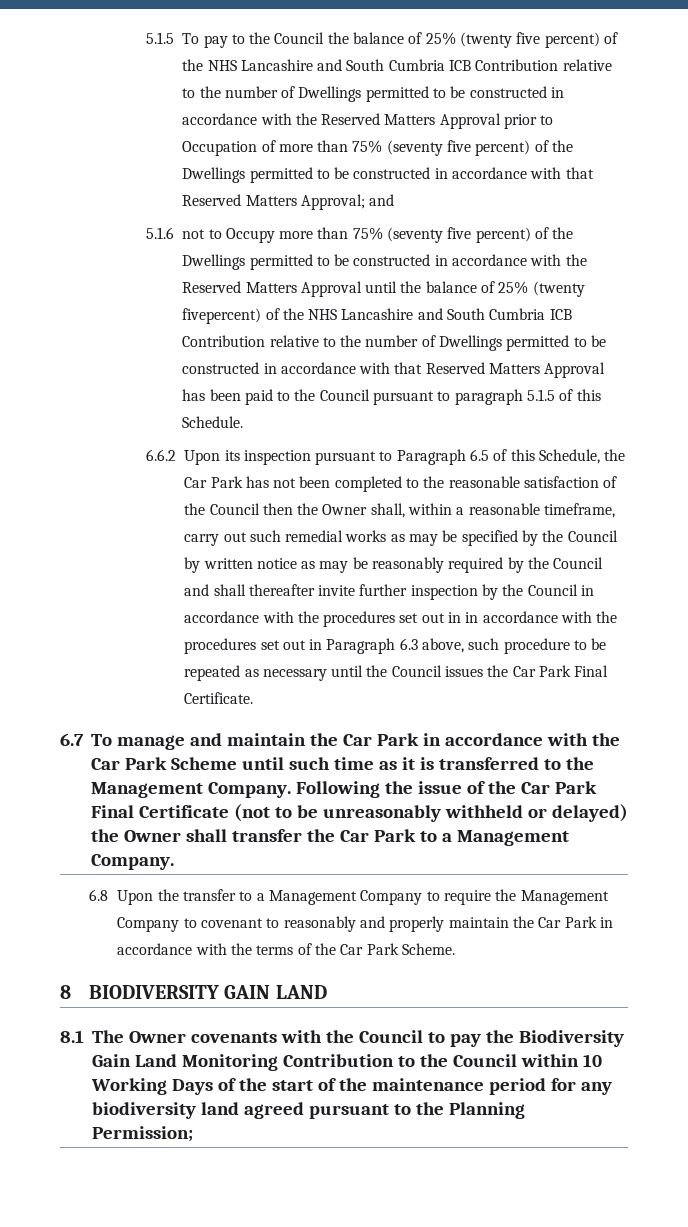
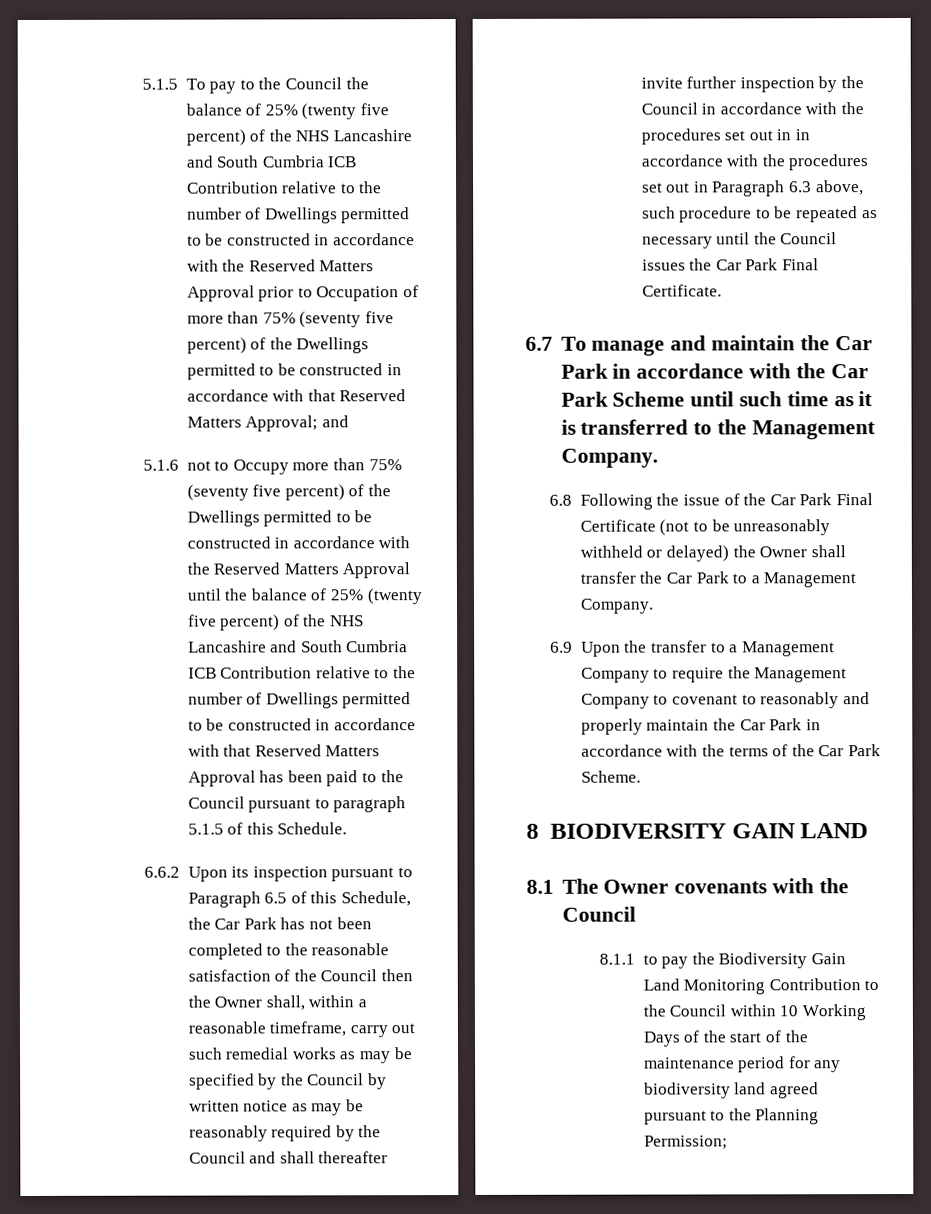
[182,308,262,324] fivepercent) -> [187,614,281,631] five percent)
(291, 790) none -> [549,494,573,506] // 6.8
[88,889,108,901] 6.8 -> [550,641,574,653] 6.9
(423, 1036) none -> [599,953,636,965] // 8.1.1

